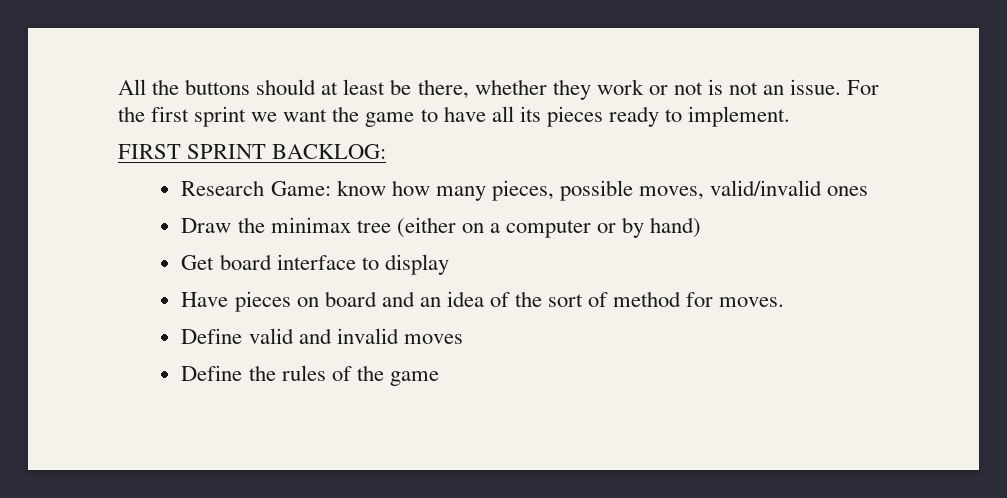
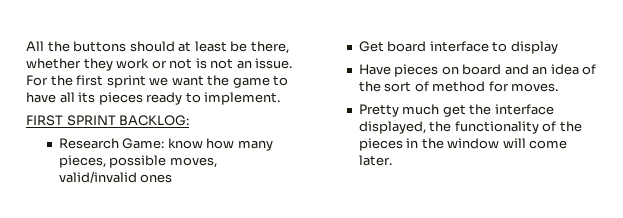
[181,217,702,238] // Draw the minimax tree (either on a computer or by hand) -> (173, 178) none
[181,328,463,344] [181,365,439,386] Define valid and invalid moves // Define the rules of the game -> [358,104,554,117] [358,121,582,134] [358,138,568,151] [358,155,392,166] Pretty much get the interface displayed, the functionality of the pieces in the window will come later.

